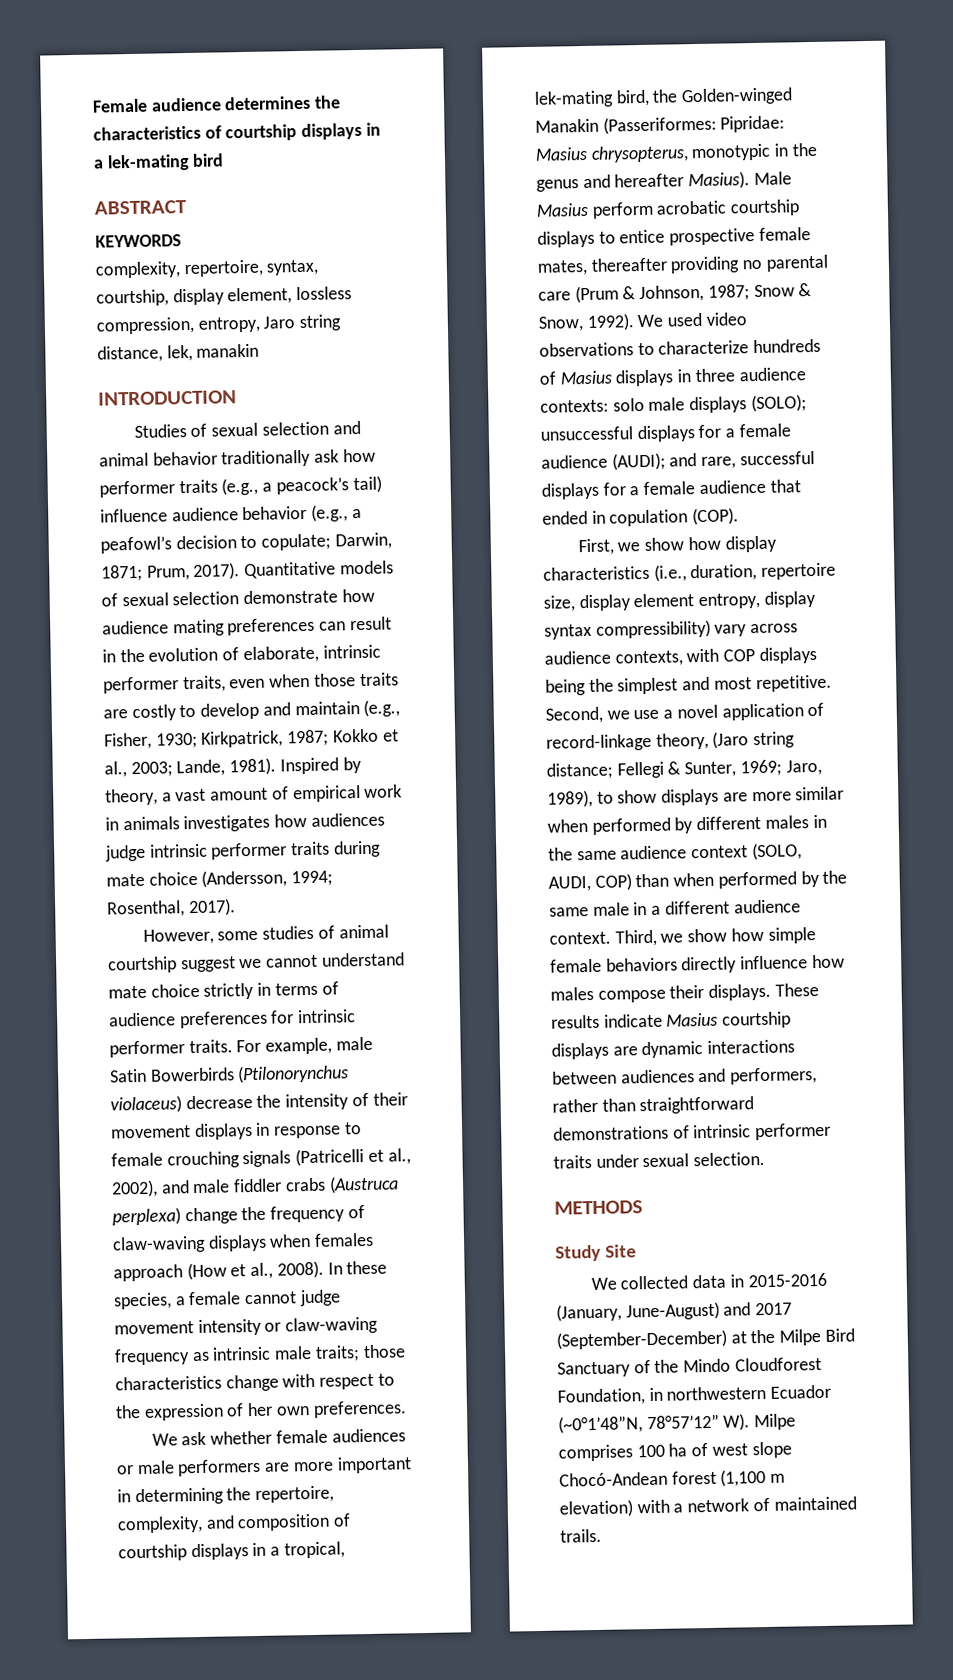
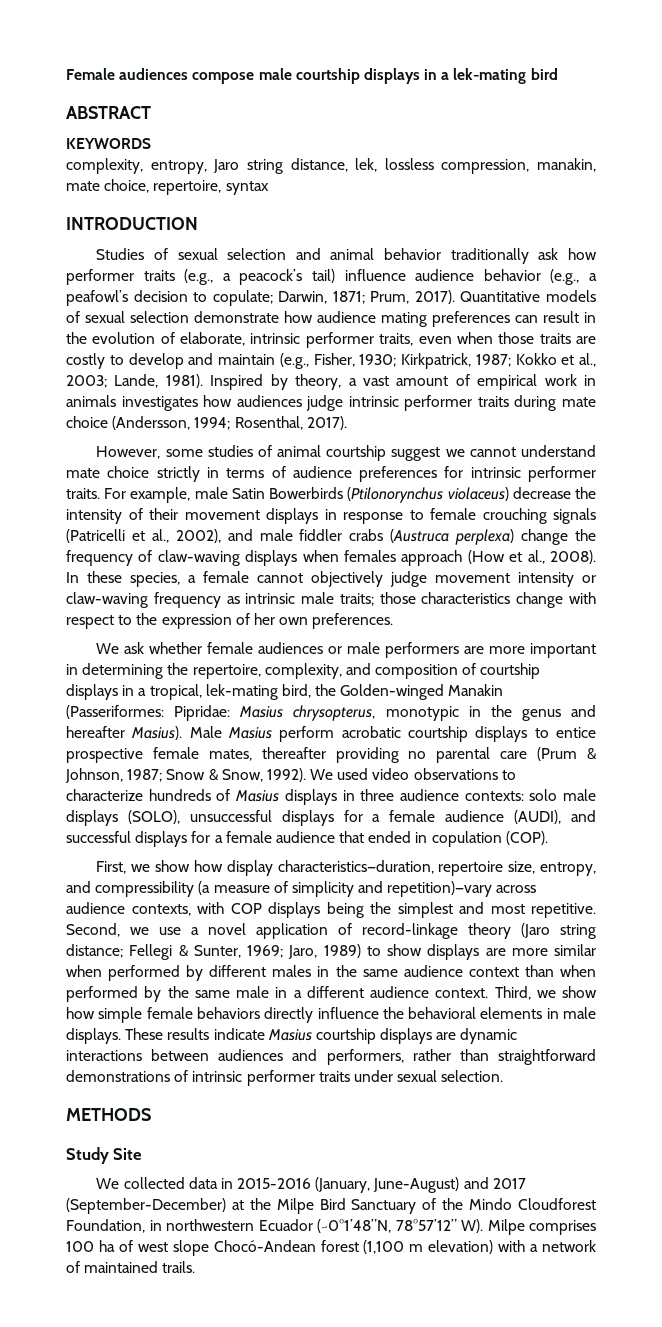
[150,95,342,112] [93,125,222,141] audience determines the characteristics of -> [119,68,292,84] audiences compose male
[183,259,320,278] [96,286,353,307] [96,316,195,335] repertoire, syntax, courtship, display element, lossless compression, -> (143, 166) none
[196,343,260,358] manakin -> [384,158,596,174] [66,179,269,195] lossless compression, manakin, mate choice, repertoire, syntax
(298, 1298) none -> [311,571,383,587] objectively
[750,394,807,413] (SOLO); -> [127,810,180,824] (SOLO),
[611,452,737,471] (AUDI); and rare, -> [514,810,597,824] (AUDI), and
[543,562,837,582] [543,590,816,612] [544,619,748,640] characteristics (i.e., duration, repertoire size, display element entropy, display syntax compressibility) vary -> [277,860,596,876] [66,881,493,897] characteristics—duration, repertoire size, entropy, and compressibility (a measure of simplicity and repetition)—vary
[655,732,709,750] theory, -> [468,923,511,939] theory
[547,789,593,808] 1989), -> [323,944,361,958] 1989)
[751,842,802,861] [548,873,632,892] (SOLO, AUDI, COP) -> (519, 972) none
[811,954,845,969] [550,985,705,1003] how males compose their -> [382,1007,596,1019] the behavioral elements in male

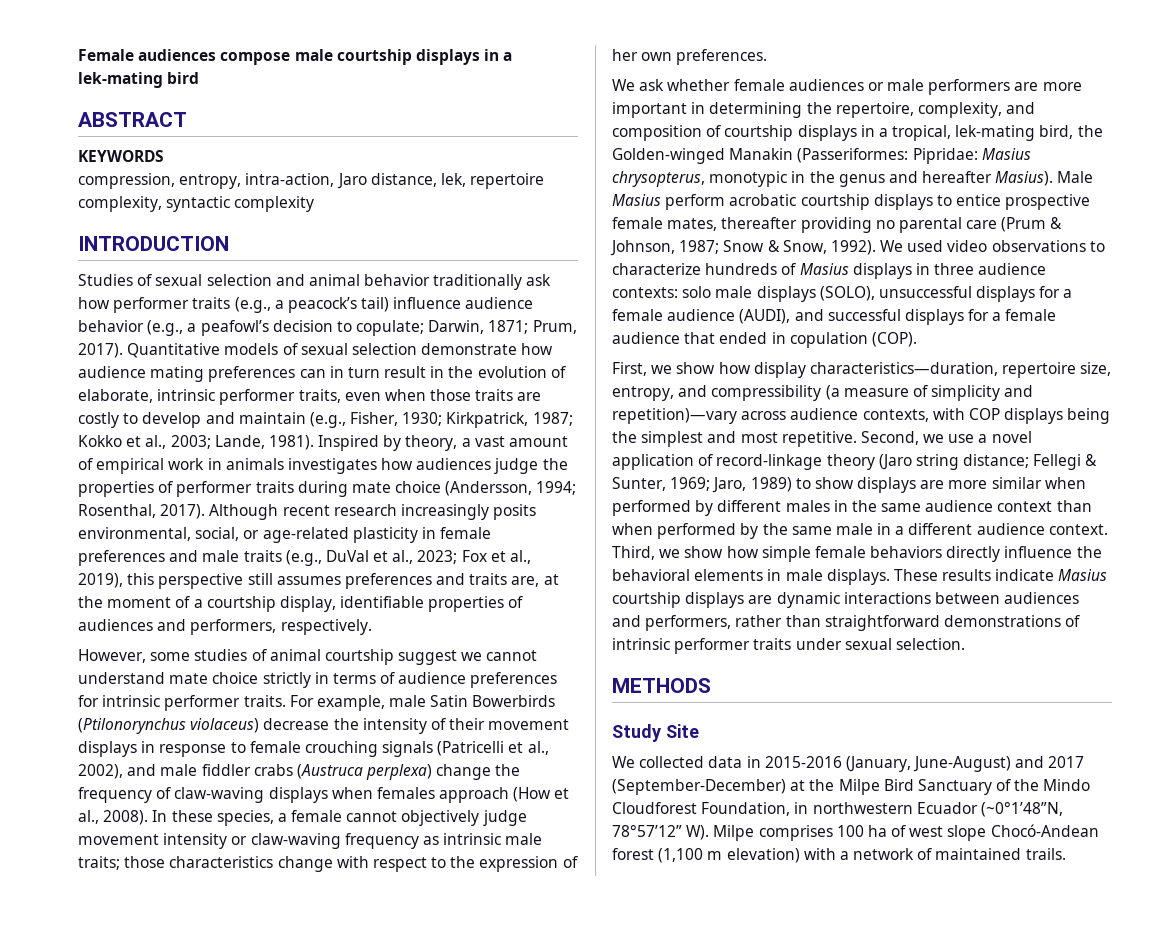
[66,158,596,174] [66,179,269,195] complexity, entropy, Jaro string distance, lek, lossless compression, manakin, mate choice, repertoire, syntax -> [78,173,545,189] [78,196,315,212] compression, entropy, intra-action, Jaro distance, lek, repertoire complexity, syntactic complexity
(538, 319) none -> [329,366,380,378] in turn
[348,396,399,407] intrinsic -> [542,458,568,470] [78,481,174,497] the properties of
(347, 423) none -> [209,504,537,520] [78,527,492,543] [78,550,532,566] [78,573,559,589] [78,596,524,612] [78,619,372,635] Although recent research increasingly posits environmental, social, or age-related plasticity in female preferences and male traits (e.g., DuVal et al., 2023; Fox et al., 2019), this perspective still assumes preferences and traits are, at the moment of a courtship display, identifiable properties of audiences and performers, respectively.

